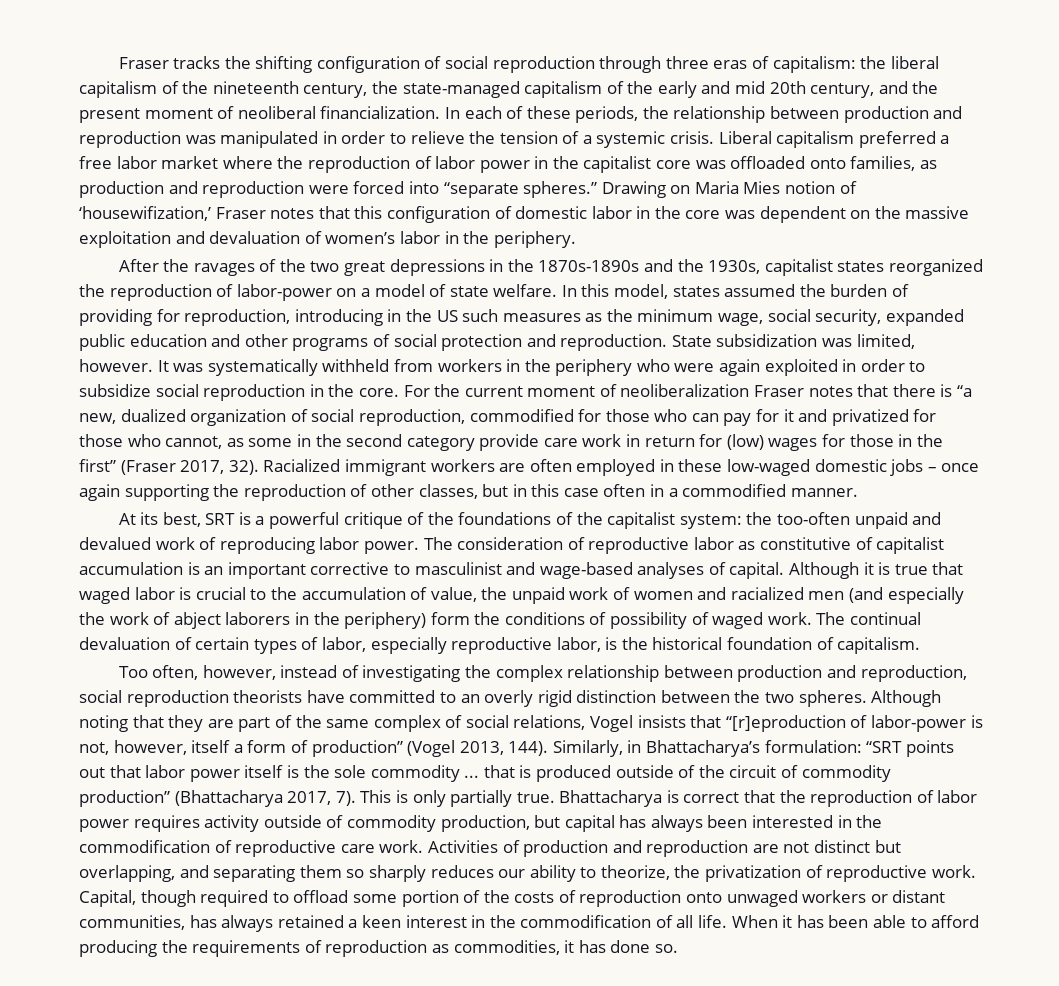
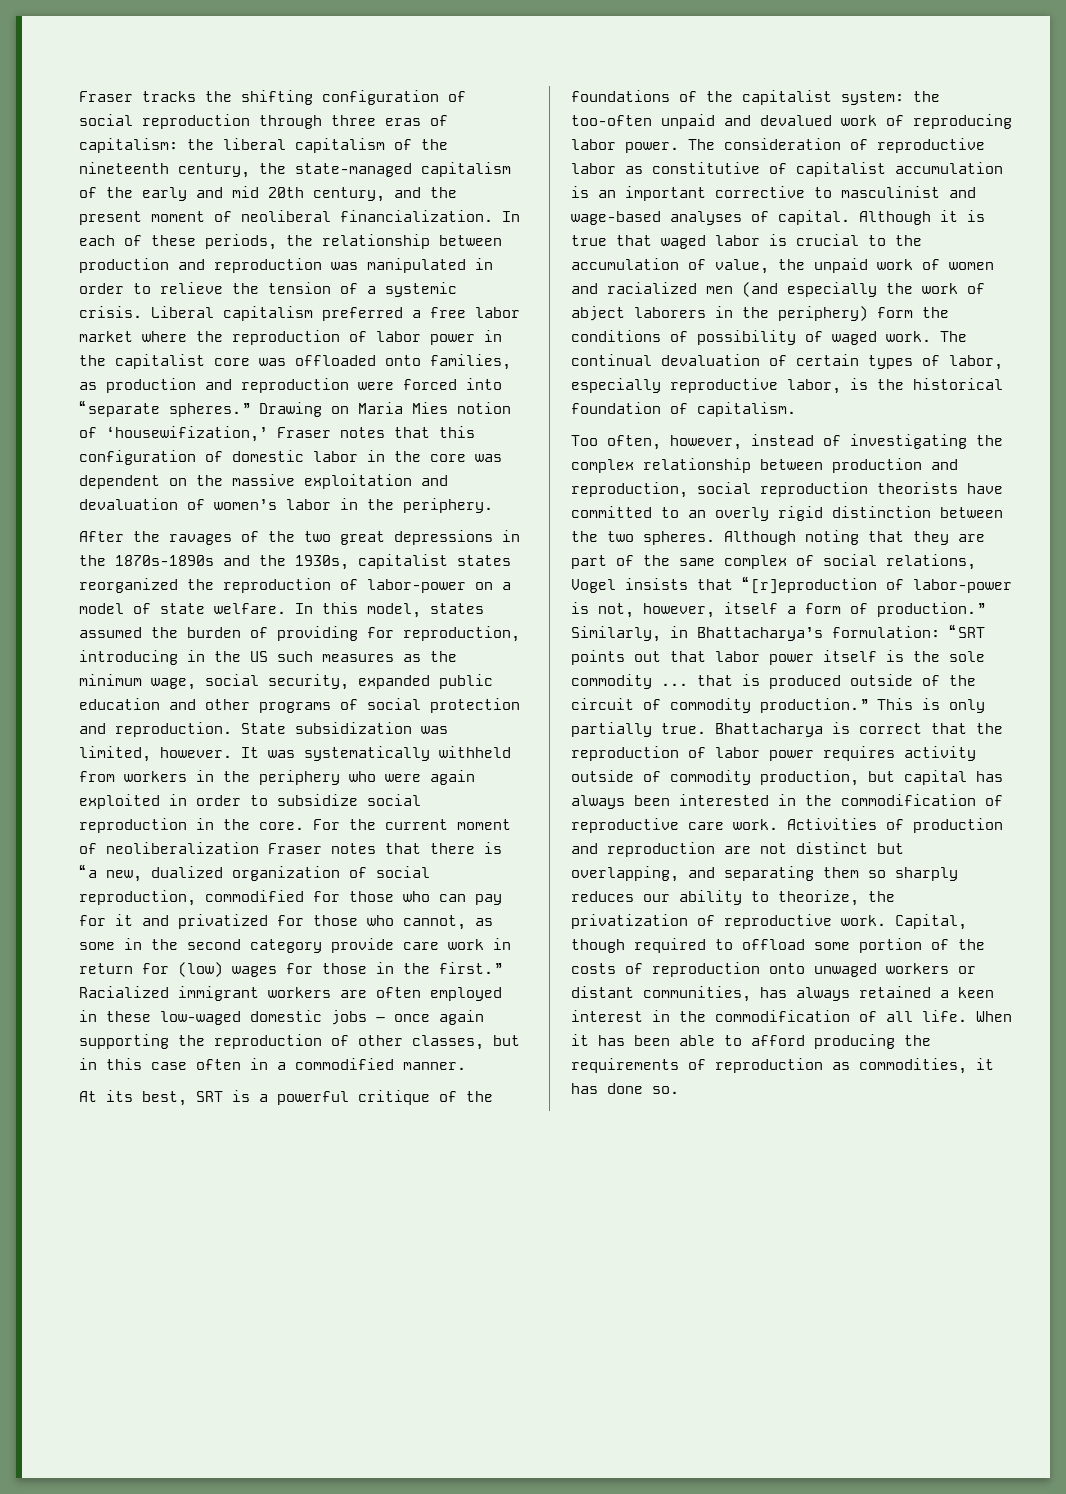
[79,459,259,475] first” (Fraser 2017, 32). -> [439,962,502,974] first.”
[311,740,549,757] production” (Vogel 2013, 144). -> [877,602,985,617] production.”
[79,790,356,807] production” (Bhattacharya 2017, 7). -> [760,698,868,713] production.”

